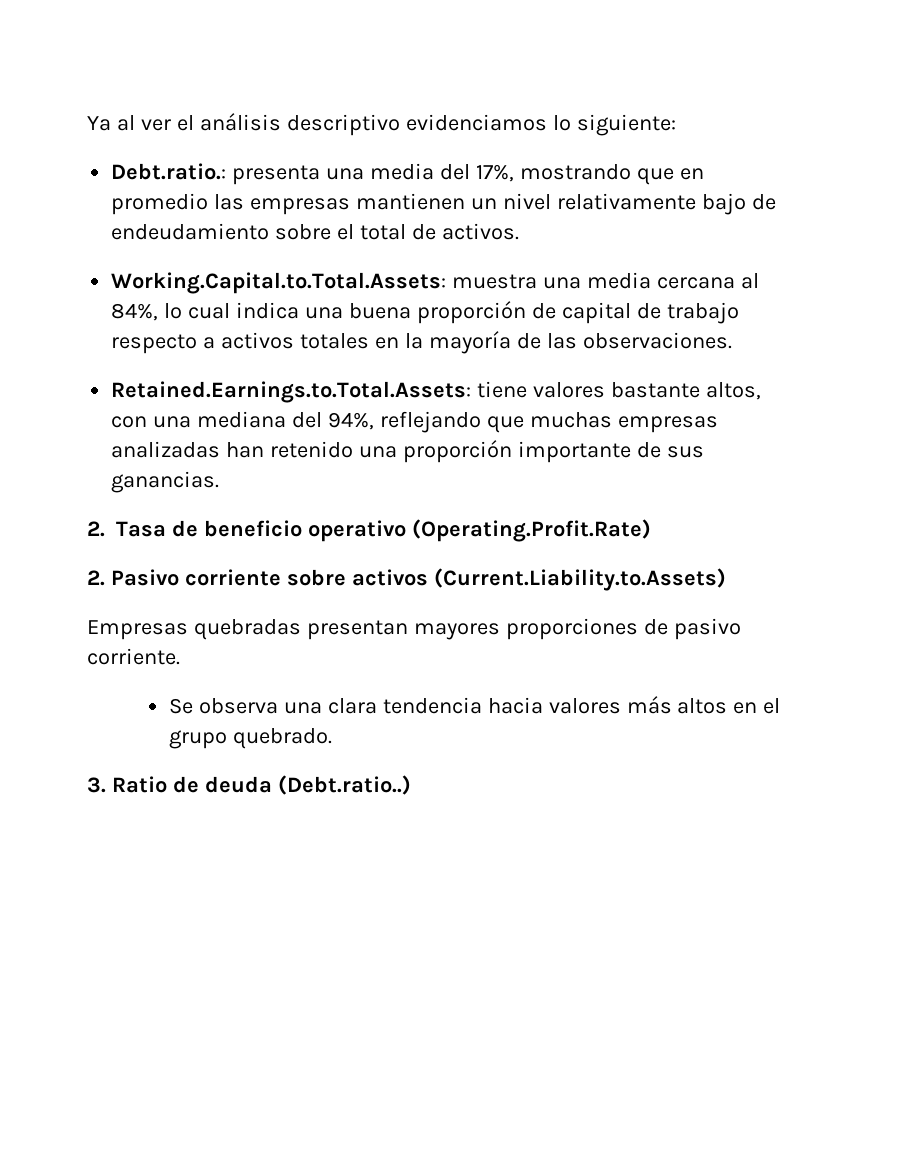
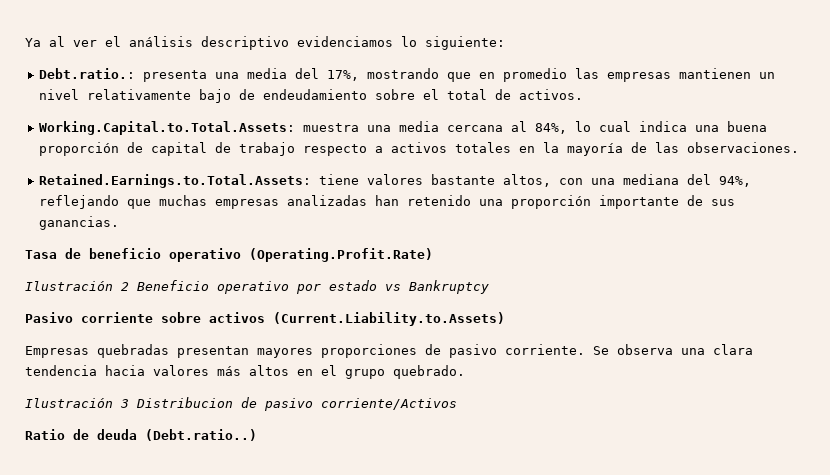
[87,521,105,537] 2. -> (120, 223) none
[87,570,105,586] 2. -> [25,280,489,294] Ilustración 2 Beneficio operativo por estado vs Bankruptcy //
(180, 656) // -> (585, 349) none
[87,777,106,793] 3. -> [25,397,457,411] Ilustración 3 Distribucion de pasivo corriente/Activos //

